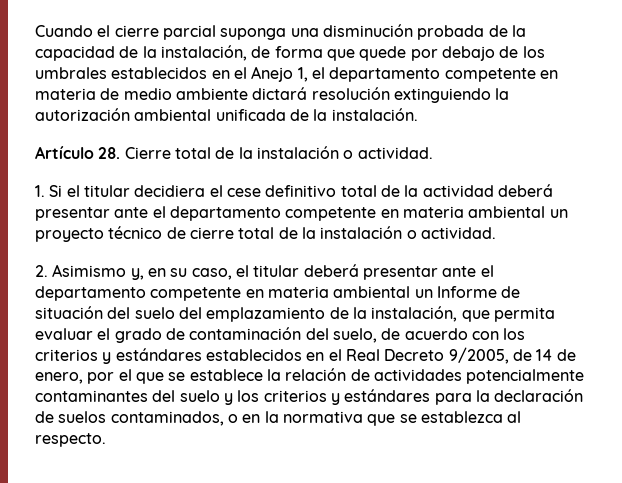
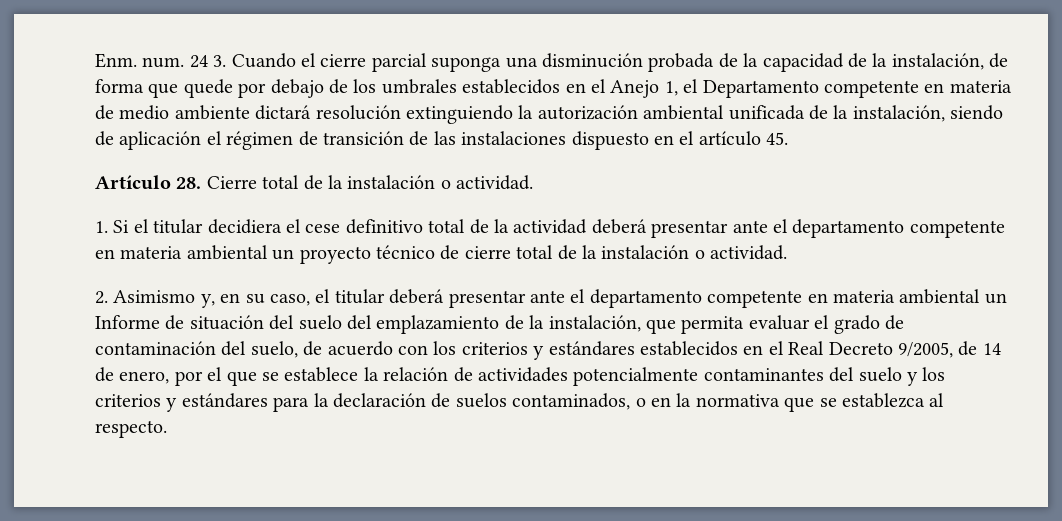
(35, 31) none -> [95,53,227,68] Enm. num. 24 3.
[329,67,441,82] departamento -> [702,80,819,98] Departamento
[331,108,418,121] instalación. -> [852,105,1004,122] [95,131,789,150] instalación, siendo de aplicación el régimen de transición de las instalaciones dispuesto en el artículo 45.

